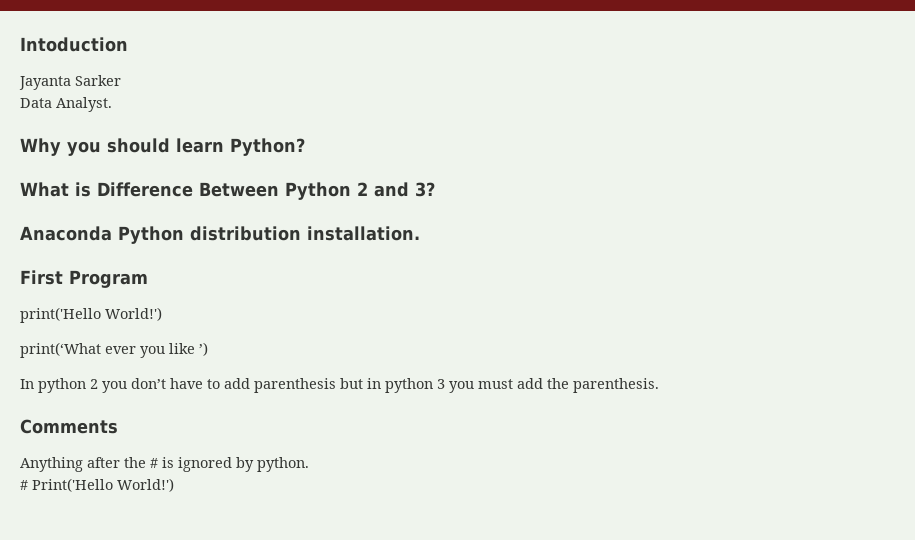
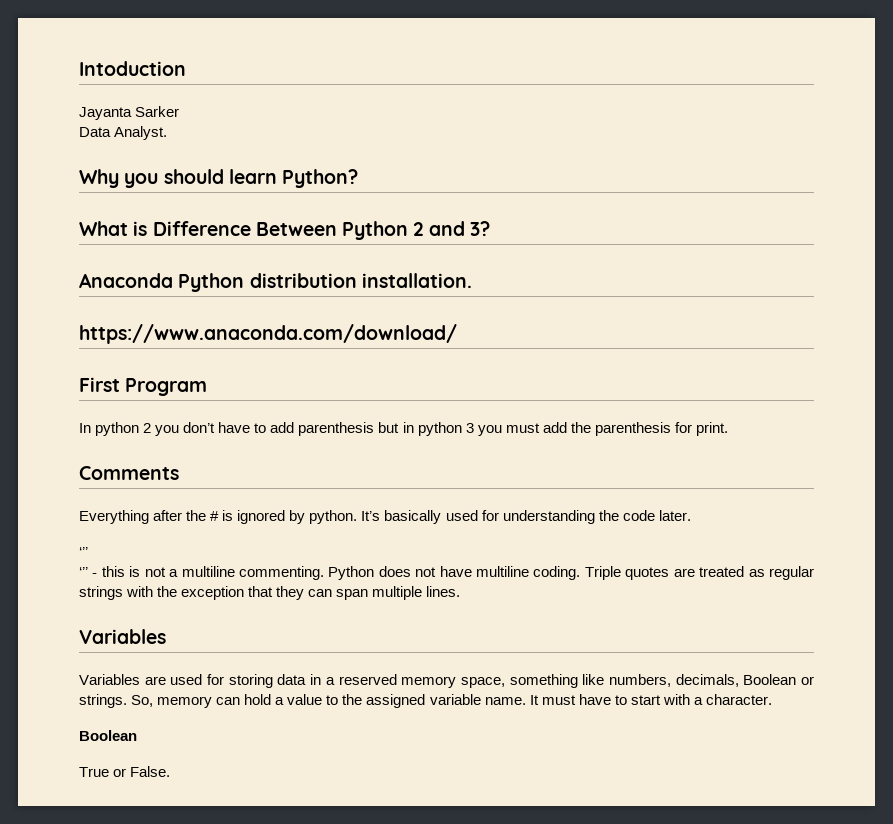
(420, 233) none -> [79,324,457,344] // https://www.anaconda.com/download/
[20,307,162,323] [20,342,208,358] // print('Hello World!') // print(‘What ever you like ’) -> (208, 387) none
[573,378,659,393] parenthesis. -> [594,422,728,436] parenthesis for print.
[20,457,83,472] Anything -> [79,510,149,524] Everything
[20,478,174,492] // # Print('Hello World!') -> [361,510,691,524] [79,547,88,557] [79,566,815,580] [79,586,461,600] [79,629,166,644] [79,674,814,688] [79,694,772,708] [79,730,137,741] [79,766,171,777] It’s basically used for understanding the code later. // ‘’’ // ‘’’ - this is not a multiline commenting. Python does not have multiline coding. Triple quotes are treated as regular strings with the exception that they can span multiple lines. // Variables // Variables are used for storing data in a reserved memory space, something like numbers, decimals, Boolean or strings. So, memory can hold a value to the assigned variable name. It must have to start with a character. // Boolean // True or False.

